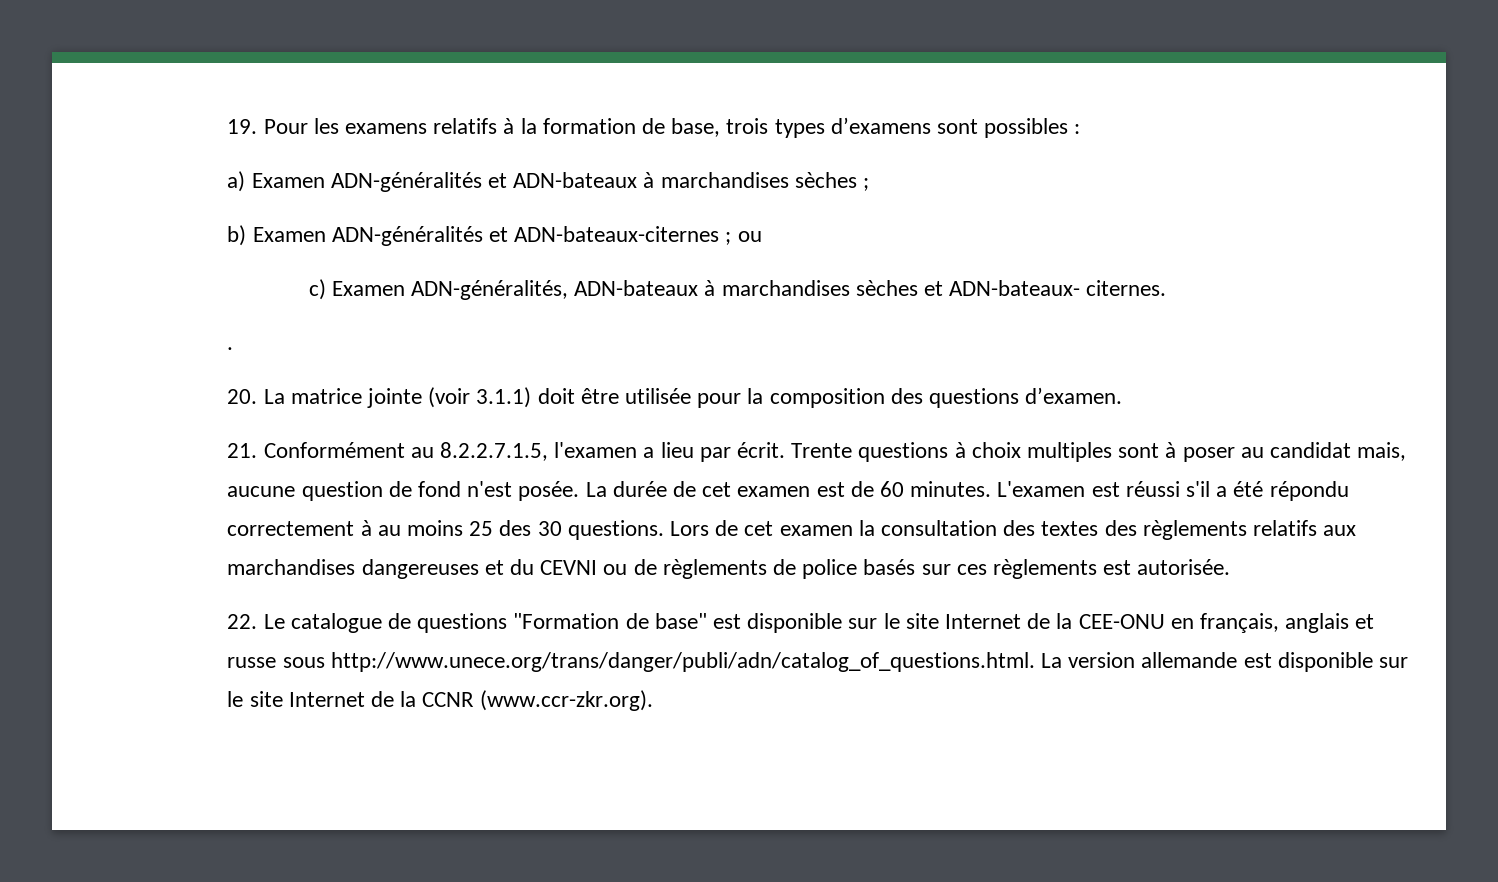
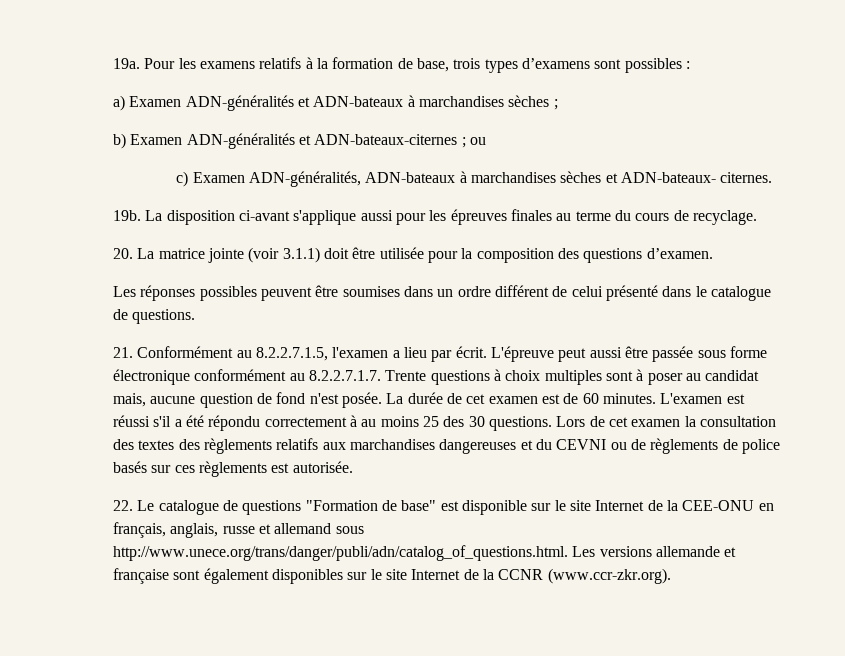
[227,119,258,134] 19. -> [113,58,141,69] 19a.
[227,347,234,350] . -> [113,209,757,225] 19b. La disposition ci-avant s'applique aussi pour les épreuves finales au terme du cours de recyclage.
(1123, 395) none -> [113,285,771,301] [113,309,196,324] // Les réponses possibles peuvent être soumises dans un ordre différent de celui présenté dans le catalogue de questions.
(785, 450) none -> [491,346,767,362] [113,369,382,385] L'épreuve peut aussi être passée sous forme électronique conformément au 8.2.2.7.1.7.
[1285,613,1375,633] [227,652,1373,672] anglais et russe sous http://www.unece.org/trans/danger/publi/adn/catalog_of_questions.html. La version allemande est disponible -> [170,523,364,538] [113,545,737,561] [113,568,344,584] anglais, russe et allemand sous http://www.unece.org/trans/danger/publi/adn/catalog_of_questions.html. Les versions allemande et française sont également disponibles

